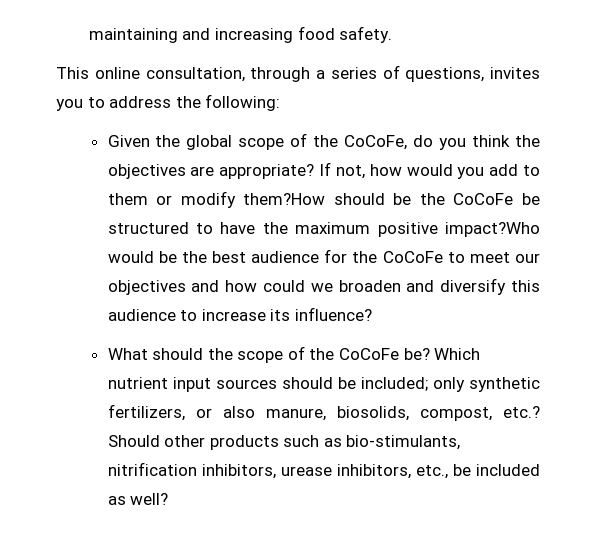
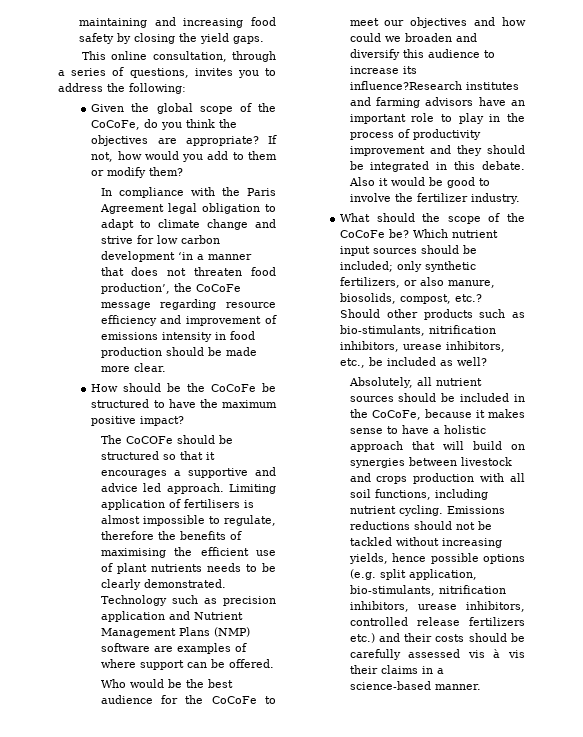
[339,26,393,43] safety. -> [79,33,265,44] safety by closing the yield gaps.
[243,193,326,205] them?How -> [149,167,184,176] [100,187,276,198] [99,203,276,214] [100,219,276,230] [100,235,220,244] [100,251,252,262] [100,267,276,276] [100,283,241,294] [100,299,276,310] [100,315,277,326] [100,331,255,342] [100,347,257,358] [100,363,167,372] [91,384,119,392] them? // In compliance with the Paris Agreement legal obligation to adapt to climate change and strive for low carbon development ‘in a manner that does not threaten food production’, the CoCoFe message regarding resource efficiency and improvement of emissions intensity in food production should be made more clear. // How
[445,222,540,237] impact?Who -> [140,416,185,426] [100,435,233,444] [100,451,215,460] [100,467,276,478] [100,483,276,494] [100,499,254,510] [100,515,276,526] [100,531,242,540] [100,547,276,558] [100,563,276,574] [100,579,226,590] [100,595,276,606] [100,611,243,622] [100,627,250,638] [100,643,247,654] [100,659,274,670] [100,679,126,688] impact? // The CoCOFe should be structured so that it encourages a supportive and advice led approach. Limiting application of fertilisers is almost impossible to regulate, therefore the benefits of maximising the efficient use of plant nutrients needs to be clearly demonstrated. Technology such as precision application and Nutrient Management Plans (NMP) software are examples of where support can be offered. // Who
[294,307,372,321] influence? -> [349,81,519,90] [349,97,525,108] [349,113,525,124] [349,129,481,140] [349,145,525,156] [349,161,525,172] [348,177,490,188] [349,193,521,204] influence?Research institutes and farming advisors have an important role to play in the process of productivity improvement and they should be integrated in this debate. Also it would be good to involve the fertilizer industry.
(169, 499) none -> [348,377,483,388] [349,393,525,402] [349,409,525,420] [349,425,486,434] [349,441,525,452] [349,457,512,468] [349,473,525,484] [349,489,488,500] [349,505,505,516] [349,521,492,530] [349,537,502,548] [348,553,525,564] [349,569,477,580] [349,585,506,596] [349,601,525,612] [349,617,525,626] [349,633,525,643] [349,649,525,660] [349,665,444,674] [349,681,482,690] // Absolutely, all nutrient sources should be included in the CoCoFe, because it makes sense to have a holistic approach that will build on synergies between livestock and crops production with all soil functions, including nutrient cycling. Emissions reductions should not be tackled without increasing yields, hence possible options (e.g. split application, bio-stimulants, nitrification inhibitors, urease inhibitors, controlled release fertilizers etc.) and their costs should be carefully assessed vis à vis their claims in a science-based manner.

